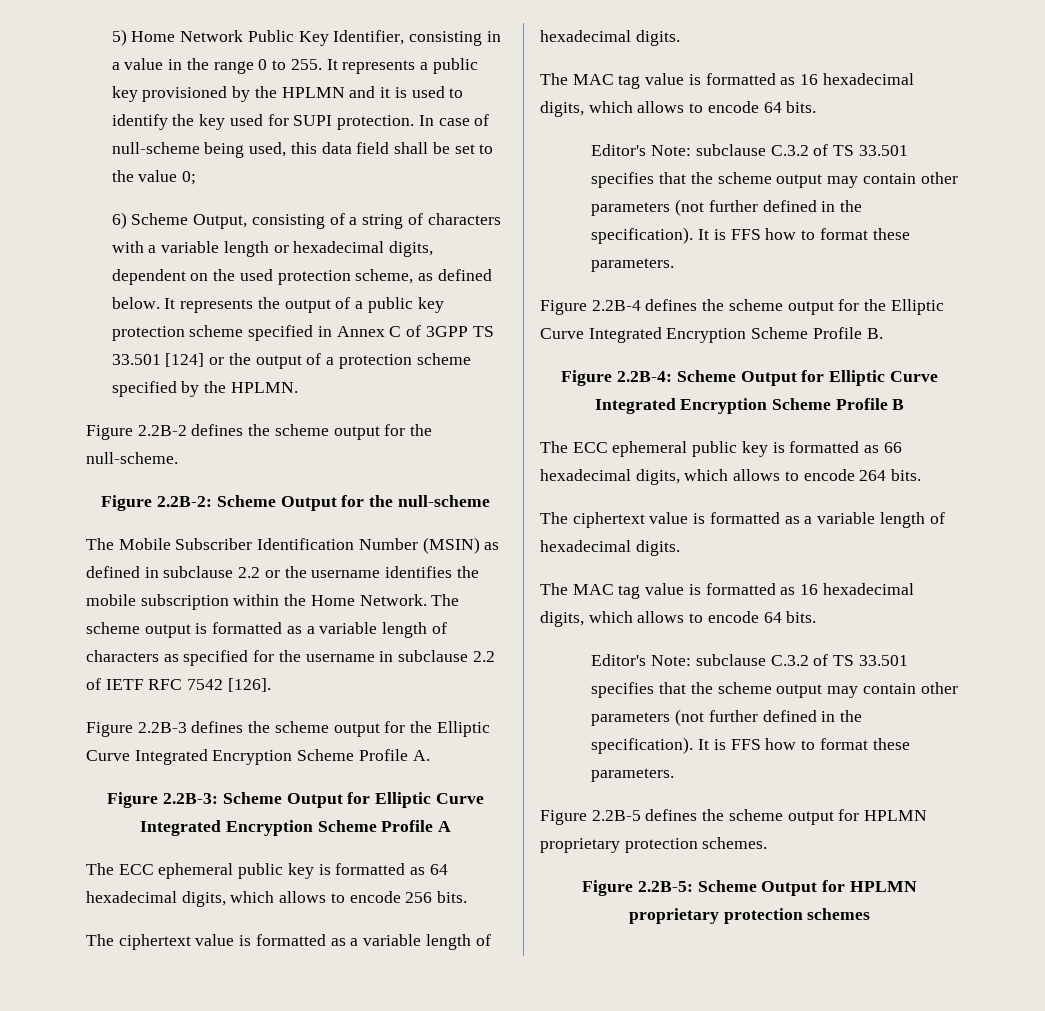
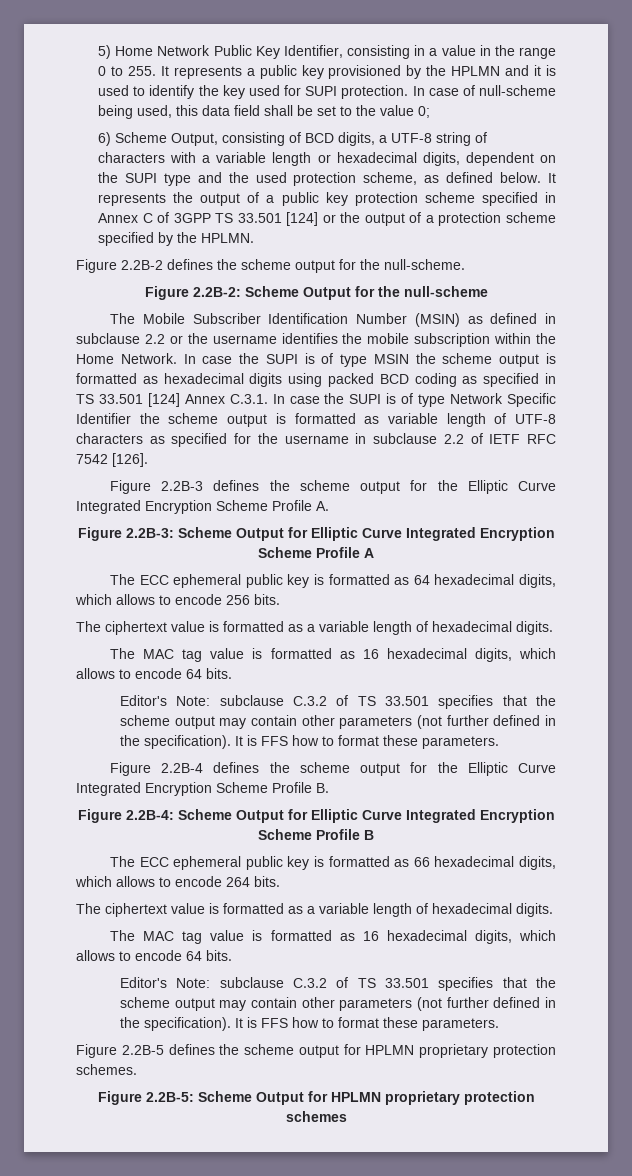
[349,217,358,225] a -> [305,132,433,146] BCD digits, a UTF-8
(236, 275) none -> [124,172,249,186] SUPI type and the
[431,594,460,606] [86,622,447,638] The scheme output is formatted as a variable length of -> [183,353,556,367] [76,373,556,387] [76,393,556,407] [76,413,556,427] In case the SUPI is of type MSIN the scheme output is formatted as hexadecimal digits using packed BCD coding as specified in TS 33.501 [124] Annex C.3.1. In case the SUPI is of type Network Specific Identifier the scheme output is formatted as variable length of UTF-8

